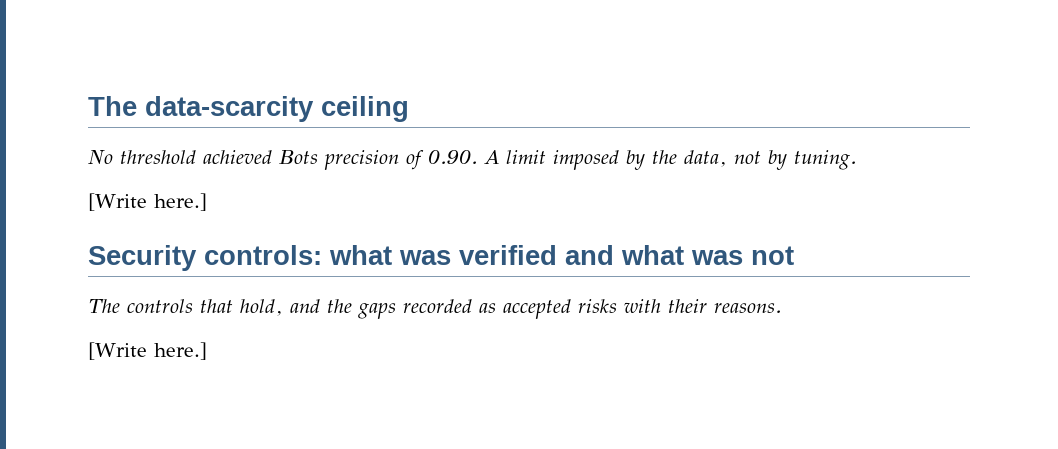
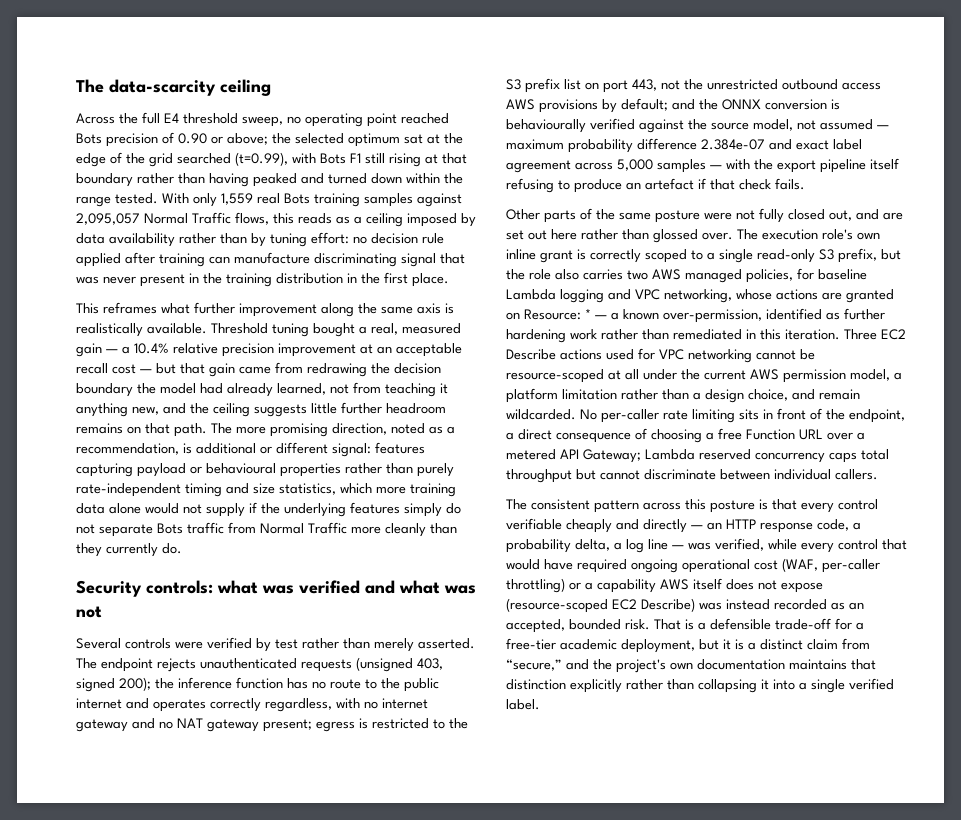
[88,150,857,170] [88,193,207,211] No threshold achieved Bots precision of 0.90. A limit imposed by the data, not by tuning. // [Write here.] -> [76,112,449,127] [76,132,463,147] [76,152,467,167] [76,173,463,187] [76,193,462,207] [76,212,476,227] [76,232,444,247] [76,252,465,267] [76,272,449,287] [76,302,454,317] [76,323,461,337] [76,343,462,357] [76,362,441,377] [76,382,448,397] [76,402,446,417] [76,423,455,437] [76,442,425,457] [76,463,454,477] [76,483,456,497] [76,502,461,517] [76,522,457,537] [76,543,182,557] Across the full E4 threshold sweep, no operating point reached Bots precision of 0.90 or above; the selected optimum sat at the edge of the grid searched (t=0.99), with Bots F1 still rising at that boundary rather than having peaked and turned down within the range tested. With only 1,559 real Bots training samples against 2,095,057 Normal Traffic flows, this reads as a ceiling imposed by data availability rather than by tuning effort: no decision rule applied after training can manufacture discriminating signal that was never present in the training distribution in the first place. // This reframes what further improvement along the same axis is realistically available. Threshold tuning bought a real, measured gain — a 10.4% relative precision improvement at an acceptable recall cost — but that gain came from redrawing the decision boundary the model had already learned, not from teaching it anything new, and the ceiling suggests little further headroom remains on that path. The more promising direction, noted as a recommendation, is additional or different signal: features capturing payload or behavioural properties rather than purely rate-independent timing and size statistics, which more training data alone would not supply if the underlying features simply do not separate Bots traffic from Normal Traffic more cleanly than they currently do.
[88,299,782,319] [88,342,207,360] The controls that hold, and the gaps recorded as accepted risks with their reasons. // [Write here.] -> [76,637,475,652] [76,657,443,672] [76,677,439,692] [76,698,428,712] [76,718,468,732] [506,78,881,93] [506,98,840,113] [506,118,889,133] [506,138,862,153] [506,158,899,173] [506,178,805,193] [506,208,903,223] [506,229,880,243] [506,248,901,263] [506,268,867,283] [506,289,894,303] [506,308,885,323] [506,329,906,343] [506,348,815,363] [506,369,902,383] [506,388,860,403] [506,408,905,423] [506,428,865,443] [506,449,889,463] [506,469,878,483] [506,499,878,513] [506,518,861,533] [506,538,907,553] [506,558,880,573] [506,578,823,593] [506,598,864,613] [506,618,864,633] [506,638,870,653] [506,659,876,673] [506,678,894,693] [506,699,540,710] Several controls were verified by test rather than merely asserted. The endpoint rejects unauthenticated requests (unsigned 403, signed 200); the inference function has no route to the public internet and operates correctly regardless, with no internet gateway and no NAT gateway present; egress is restricted to the S3 prefix list on port 443, not the unrestricted outbound access AWS provisions by default; and the ONNX conversion is behaviourally verified against the source model, not assumed — maximum probability difference 2.384e-07 and exact label agreement across 5,000 samples — with the export pipeline itself refusing to produce an artefact if that check fails. // Other parts of the same posture were not fully closed out, and are set out here rather than glossed over. The execution role's own inline grant is correctly scoped to a single read-only S3 prefix, but the role also carries two AWS managed policies, for baseline Lambda logging and VPC networking, whose actions are granted on Resource: * — a known over-permission, identified as further hardening work rather than remediated in this iteration. Three EC2 Describe actions used for VPC networking cannot be resource-scoped at all under the current AWS permission model, a platform limitation rather than a design choice, and remain wildcarded. No per-caller rate limiting sits in front of the endpoint, a direct consequence of choosing a free Function URL over a metered API Gateway; Lambda reserved concurrency caps total throughput but cannot discriminate between individual callers. // The consistent pattern across this posture is that every control verifiable cheaply and directly — an HTTP response code, a probability delta, a log line — was verified, while every control that would have required ongoing operational cost (WAF, per-caller throttling) or a capability AWS itself does not expose (resource-scoped EC2 Describe) was instead recorded as an accepted, bounded risk. That is a defensible trade-off for a free-tier academic deployment, but it is a distinct claim from “secure,” and the project's own documentation maintains that distinction explicitly rather than collapsing it into a single verified label.

